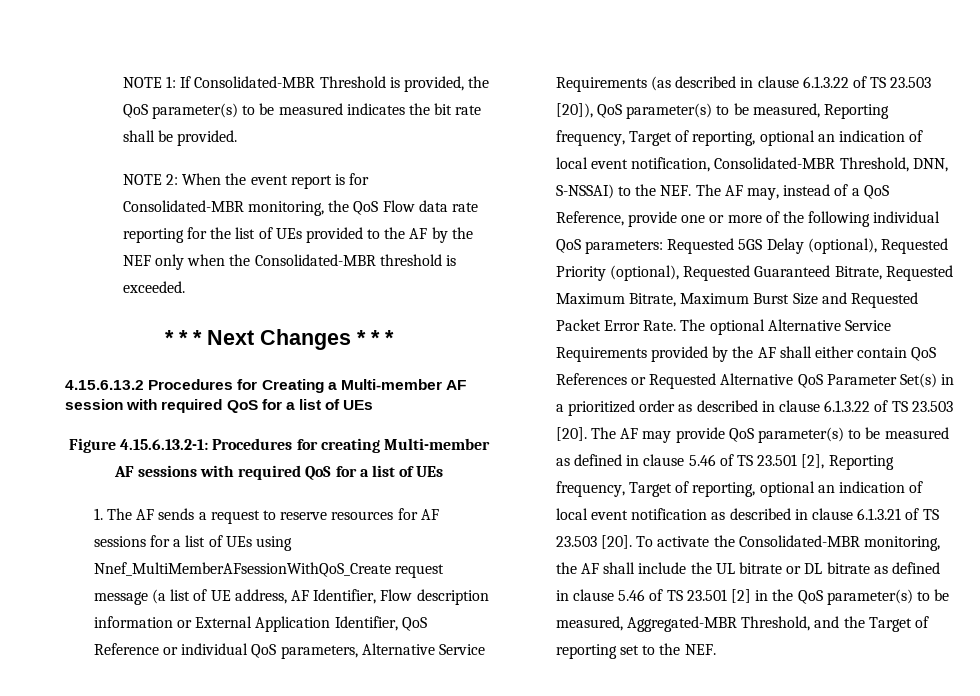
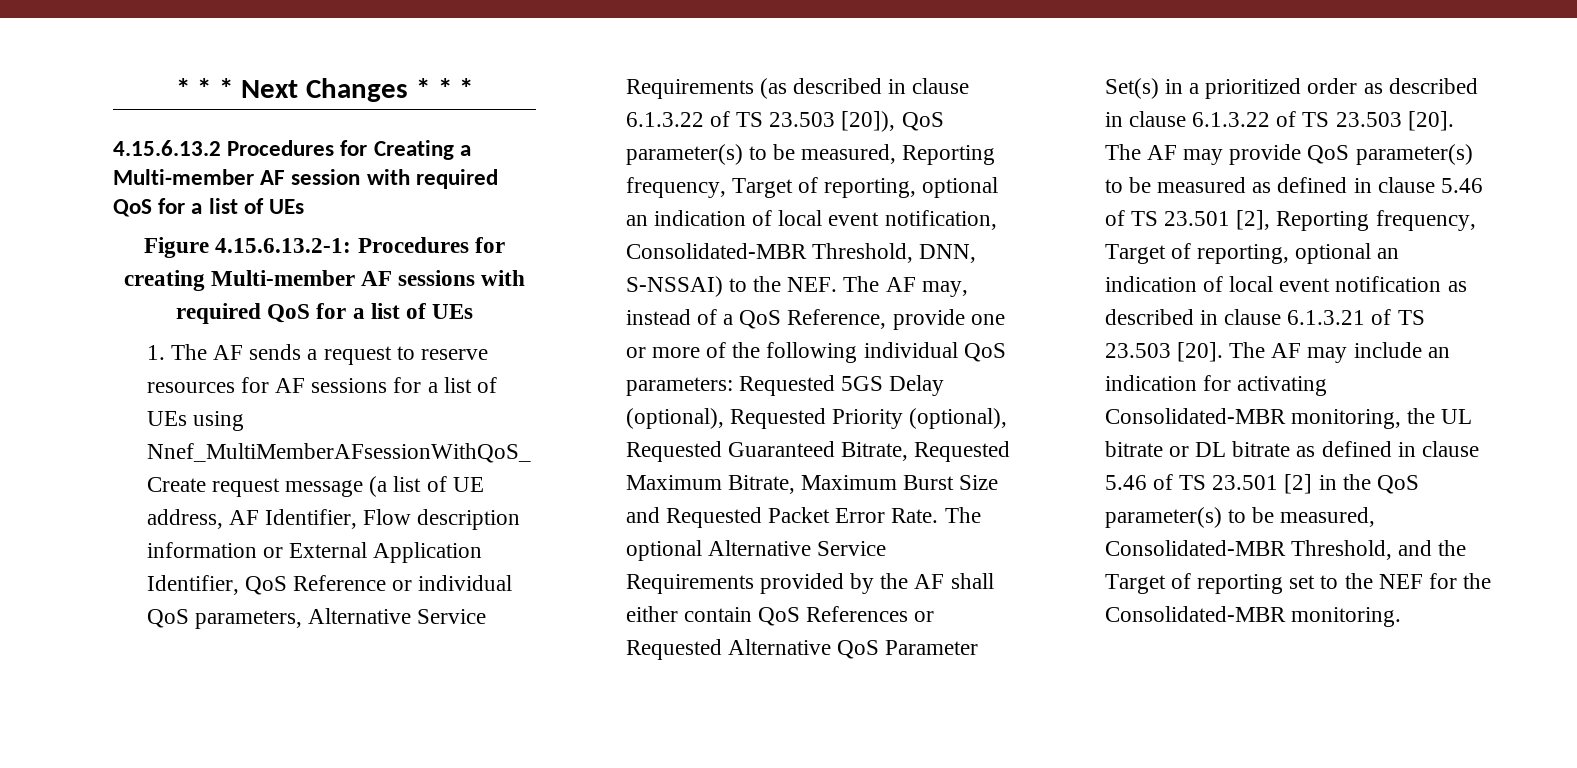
[122,76,490,92] [122,103,482,119] [122,130,238,146] [122,173,370,189] [122,200,478,216] [122,227,473,243] [122,254,456,270] [122,281,185,293] NOTE 1: If Consolidated-MBR Threshold is provided, the QoS parameter(s) to be measured indicates the bit rate shall be provided. // NOTE 2: When the event report is for Consolidated-MBR monitoring, the QoS Flow data rate reporting for the list of UEs provided to the AF by the NEF only when the Consolidated-MBR threshold is exceeded. // -> (175, 88) none
[636,535,940,551] [555,562,687,574] To activate the Consolidated-MBR monitoring, the AF shall include -> [1229,342,1450,363] [1104,375,1328,396] [1104,408,1401,429] The AF may include an indication for activating Consolidated-MBR monitoring,
[627,616,738,632] Aggregated-MBR -> [1104,540,1286,556] Consolidated-MBR
[684,644,716,655] NEF. -> [1378,573,1492,589] [1104,606,1401,627] NEF for the Consolidated-MBR monitoring.

